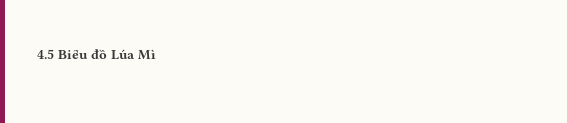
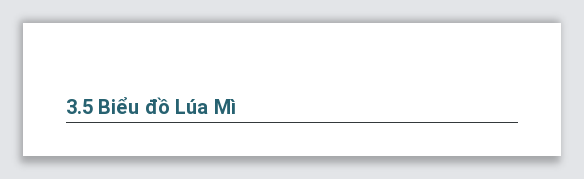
[37,49,54,59] 4.5 -> [66,99,93,114] 3.5

